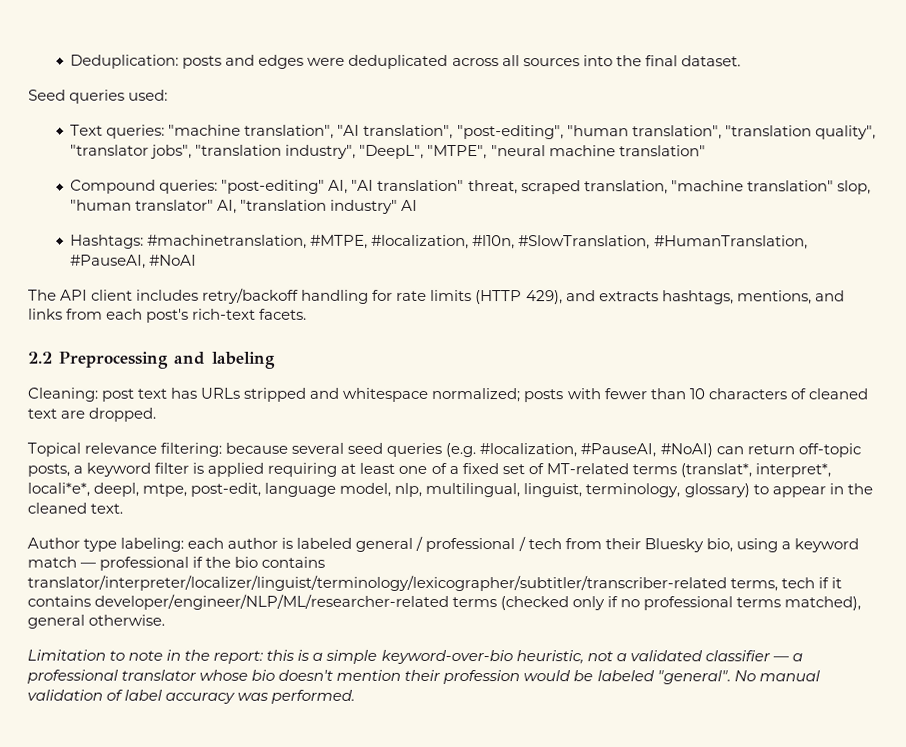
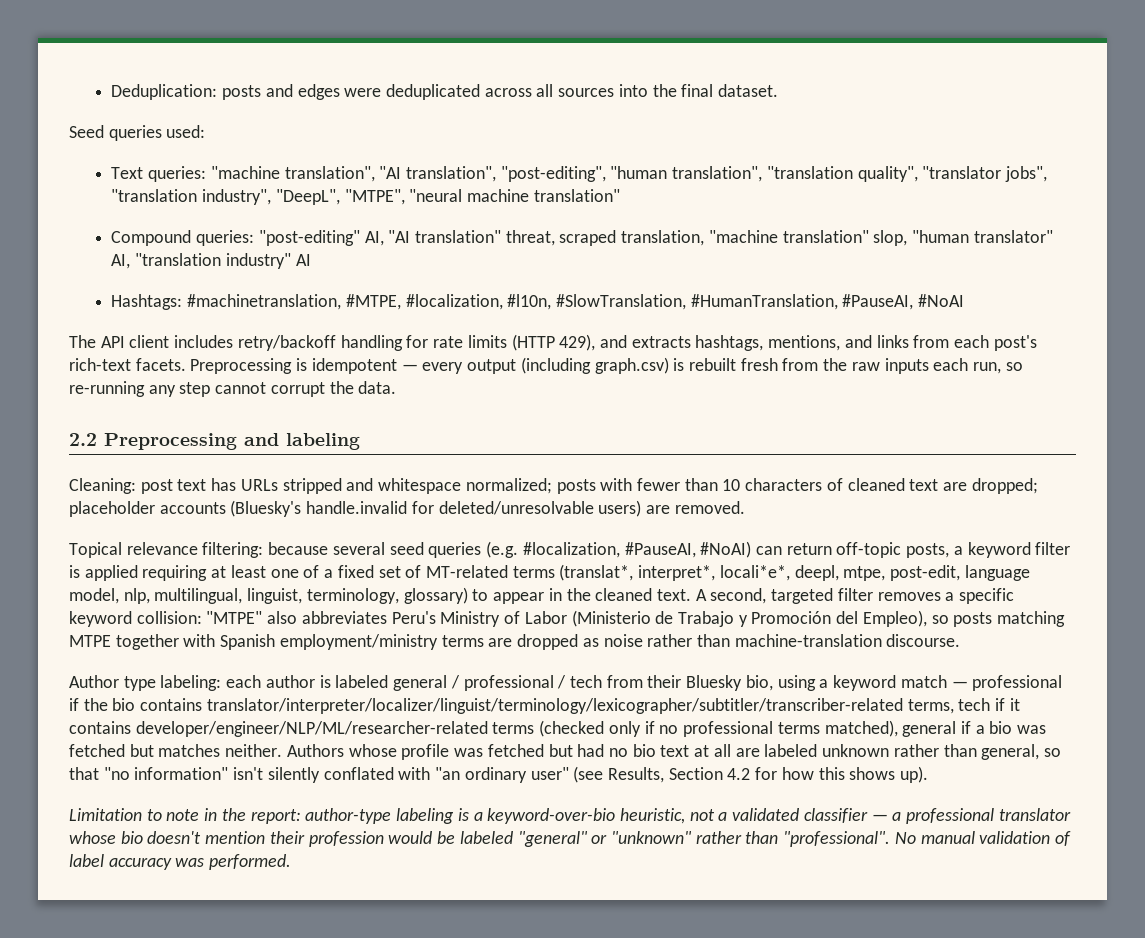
(308, 314) none -> [190,357,1023,374] [69,381,397,397] Preprocessing is idempotent — every output (including graph.csv) is rebuilt fresh from the raw inputs each run, so re-running any step cannot corrupt the data.
[88,407,157,422] dropped. -> [971,478,1038,494] [69,500,745,517] dropped; placeholder accounts (Bluesky's handle.invalid for deleted/unresolvable users) are removed.
(124, 508) none -> [695,588,1015,604] [69,610,1066,627] [69,634,961,650] A second, targeted filter removes a specific keyword collision: "MTPE" also abbreviates Peru's Ministry of Labor (Ministerio de Trabajo y Promoción del Empleo), so posts matching MTPE together with Spanish employment/ministry terms are dropped as noise rather than machine-translation discourse.
[88,614,166,626] otherwise. -> [960,721,1047,734] [69,744,1061,760] [69,766,929,783] if a bio was fetched but matches neither. Authors whose profile was fetched but had no bio text at all are labeled unknown rather than general, so that "no information" isn't silently conflated with "an ordinary user" (see Results, Section 4.2 for how this shows up).
[266,649,296,661] this -> [305,808,455,824] author-type labeling
[325,649,378,664] simple -> (483, 816) none
[656,670,731,685] "general". -> [517,831,891,847] "general" or "unknown" rather than "professional".

